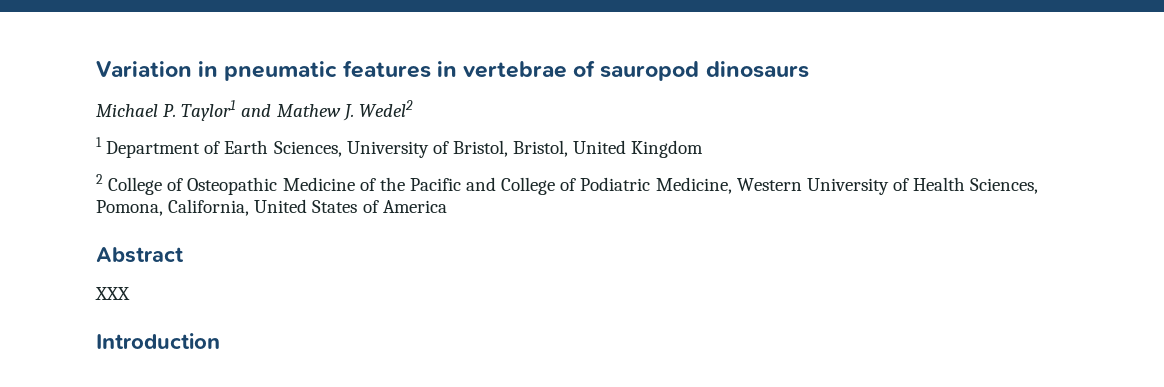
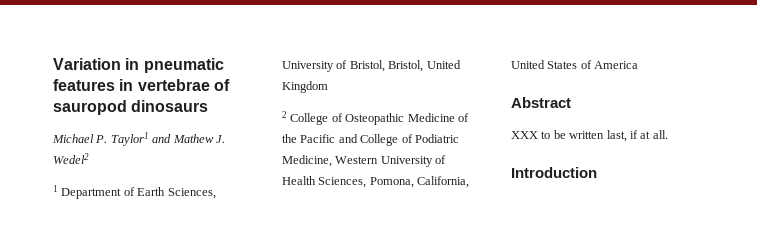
(130, 293) none -> [541,130,668,142] to be written last, if at all.

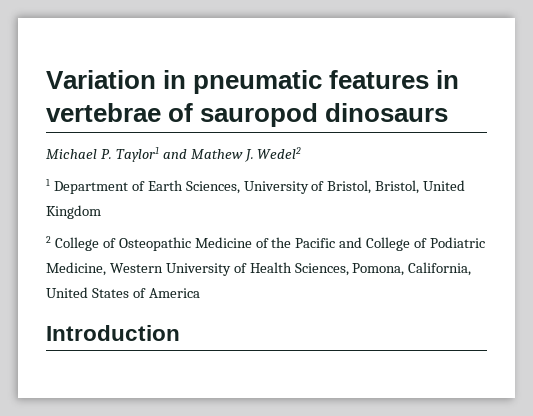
[511,97,571,108] [511,130,668,142] // Abstract // XXX to be written last, if at all. -> (200, 293) none

